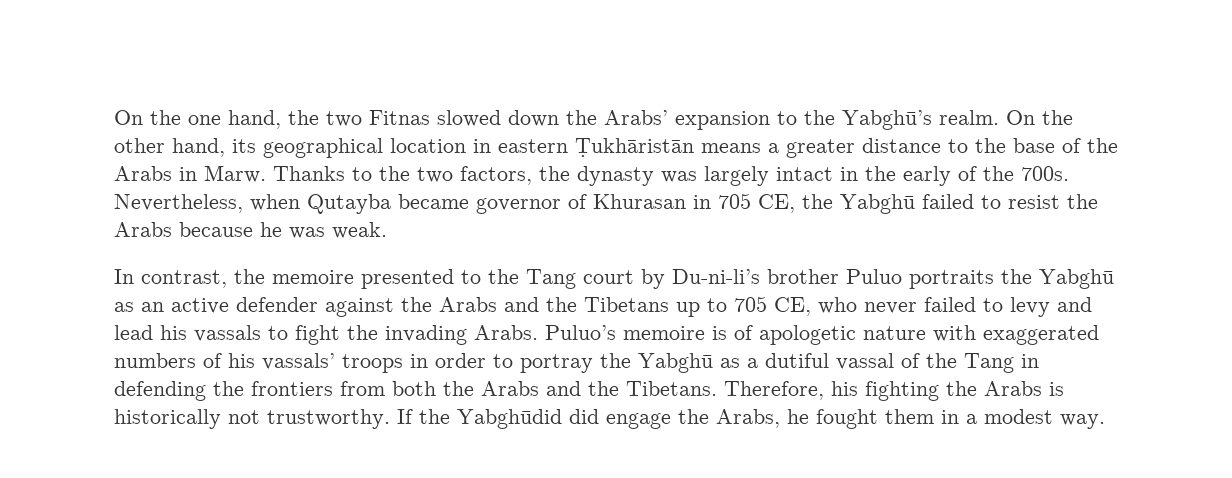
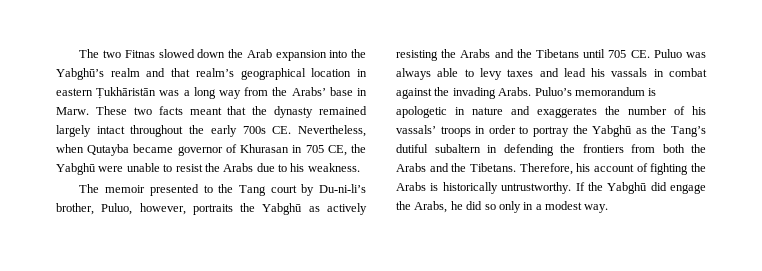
[114,110,319,129] On the one hand, the -> [79,49,100,58] The
[604,110,1073,130] [114,138,256,157] Arabs’ expansion to the Yabghū’s realm. On the other hand, its -> [246,49,366,61] [56,68,234,80] Arab expansion into the Yabghū’s realm and that realm’s
[701,138,1118,158] [114,165,532,185] means a greater distance to the base of the Arabs in Marw. Thanks to the two factors, -> [159,87,367,99] [56,106,247,115] was a long way from the Arabs’ base in Marw. These two facts meant that
[661,171,697,183] was -> [319,106,367,115] remained
[840,167,858,181] in -> [130,125,184,137] throughout
[958,166,1069,181] of the 700s. -> [242,126,292,134] 700s CE.
[922,194,974,209] failed -> [98,163,160,172] were unable
[179,222,387,239] [114,269,354,288] because he was weak. // In contrast, the memoire -> [256,163,360,172] [79,184,146,193] due to his weakness. // The memoir
[767,269,902,284] brother Puluo -> [56,203,186,215] brother, Puluo, however,
[141,297,394,317] an active defender against -> [326,203,367,215] [396,50,438,61] actively resisting
[676,296,976,317] up to 705 CE, who never failed -> [583,49,706,58] [396,68,459,80] until 705 CE. Puluo was always able
(1050, 307) none -> [507,69,534,77] taxes
[268,325,340,345] to fight -> [653,68,707,77] [396,88,432,99] in combat against
[623,325,1099,345] [114,353,196,368] memoire is of apologetic nature with exaggerated numbers -> [574,87,657,96] [396,106,667,118] memorandum is apologetic in nature and exaggerates the number
[747,353,1014,373] a dutiful vassal of the Tang -> [651,125,706,137] [396,144,481,153] the Tang’s dutiful subaltern
(858, 388) none -> [594,163,648,172] account of
[228,409,390,429] not trustworthy. -> [501,182,572,194] untrustworthy.
[457,409,562,429] Yabghūdid -> [607,182,648,194] Yabghū
[816,409,934,429] fought them -> [466,201,521,213] did so only

